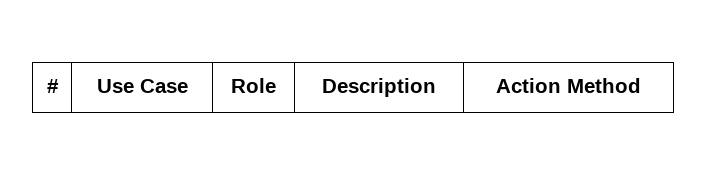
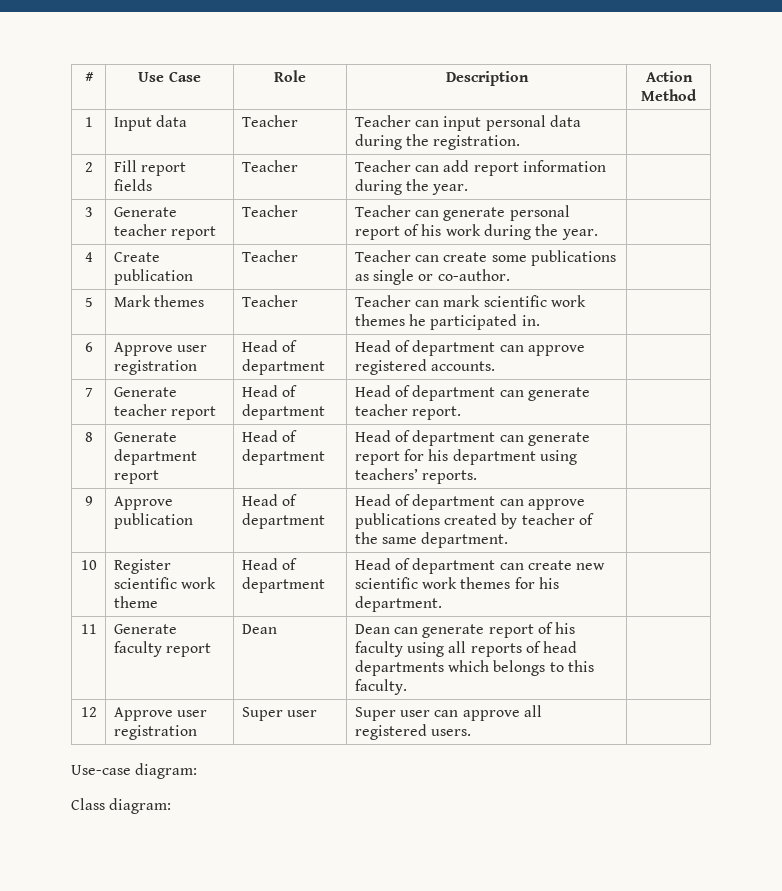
(641, 85) none -> [84,117,93,127] [113,115,188,131] [241,115,298,127] [354,115,581,131] [354,134,521,150] [84,162,93,172] [113,160,187,176] [113,179,152,191] [241,160,298,172] [354,160,606,176] [354,179,469,195] [84,207,93,217] [113,207,177,217] [113,224,217,240] [241,205,298,217] [354,205,570,221] [354,224,598,240] [84,252,93,262] [113,252,160,262] [113,269,193,285] [241,250,298,262] [354,250,616,266] [354,269,510,285] [84,297,93,307] [113,295,205,307] [241,295,298,307] [354,295,586,307] [354,314,540,330] [84,342,93,352] [113,342,208,356] [113,360,197,375] [241,340,298,352] [241,359,325,375] [354,340,585,356] [354,359,496,375] [84,388,93,397] [113,387,177,397] [113,404,217,420] [241,385,298,397] [241,404,325,420] [354,385,590,401] [354,404,462,420] [84,432,93,442] [113,432,177,442] [113,449,197,465] [113,470,159,484] [241,430,298,442] [241,449,325,465] [354,430,590,446] [354,449,577,465] [354,468,478,484] [84,496,93,506] [113,496,173,510] [113,513,193,529] [241,494,298,506] [241,513,325,529] [354,494,585,510] [354,513,594,529] [354,532,509,548] [80,560,97,570] [113,559,171,574] [113,577,217,589] [113,596,158,608] [241,558,298,570] [241,577,325,593] [354,558,606,574] [354,577,559,589] [354,596,442,612] [80,624,97,634] [113,624,177,634] [113,641,212,657] [241,624,277,634] [354,622,576,638] [354,641,578,657] [354,660,594,676] [354,679,407,695] [80,707,97,717] [113,707,208,721] [113,725,197,740] [241,707,318,721] [354,705,542,721] [354,724,472,740] [71,763,198,779] [71,798,172,814] // 1 | Input data | Teacher | Teacher can input personal data during the registration. | // 2 | Fill report fields | Teacher | Teacher can add report information during the year. | // 3 | Generate teacher report | Teacher | Teacher can generate personal report of his work during the year. | // 4 | Create publication | Teacher | Teacher can create some publications as single or co-author. | // 5 | Mark themes | Teacher | Teacher can mark scientific work themes he participated in. | // 6 | Approve user registration | Head of department | Head of department can approve registered accounts. | // 7 | Generate teacher report | Head of department | Head of department can generate teacher report. | // 8 | Generate department report | Head of department | Head of department can generate report for his department using teachers’ reports. | // 9 | Approve publication | Head of department | Head of department can approve publications created by teacher of the same department. | // 10 | Register scientific work theme | Head of department | Head of department can create new scientific work themes for his department. | // 11 | Generate faculty report | Dean | Dean can generate report of his faculty using all reports of head departments which belongs to this faculty. | // 12 | Approve user registration | Super user | Super user can approve all registered users. | // Use-case diagram: // Class diagram:

